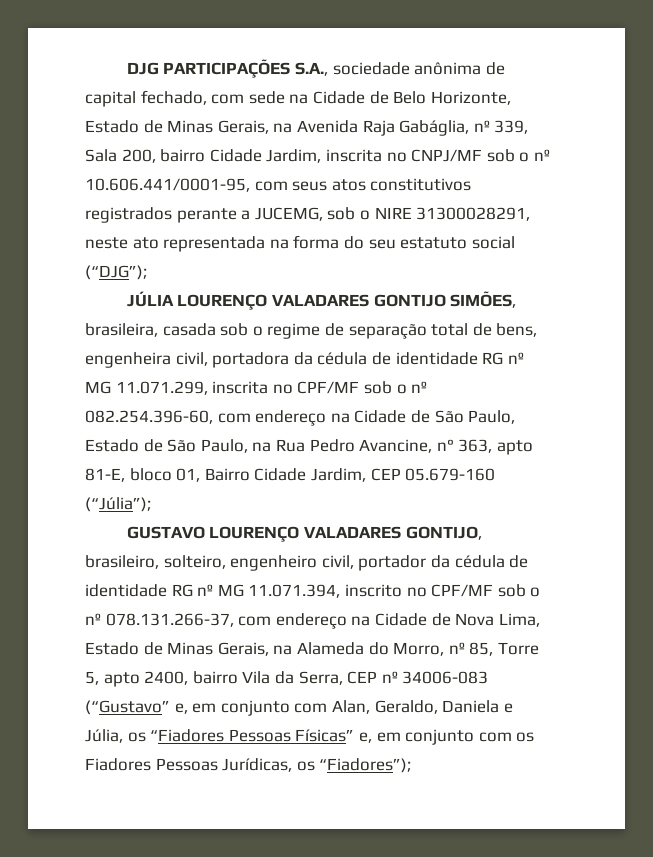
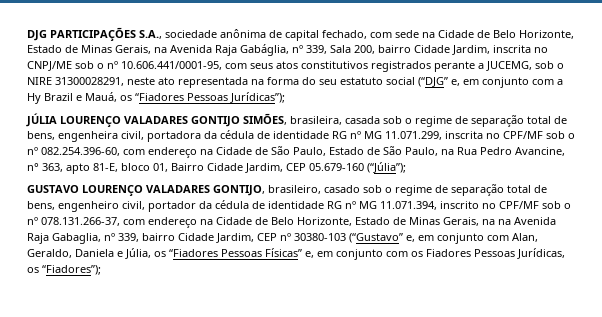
[411,149,483,162] CNPJ/MF -> [27,61,72,71] CNPJ/ME
[85,265,147,280] (“DJG”); -> [418,77,563,88] [27,92,285,104] (“DJG” e, em conjunto com a Hy Brazil e Mauá, os “Fiadores Pessoas Jurídicas”);
[163,555,226,569] solteiro, -> [324,184,547,196] [27,201,55,210] casado sob o regime de separação total de bens,
[455,613,540,627] [85,642,539,656] [85,671,343,687] Nova Lima, Estado de Minas Gerais, na Alameda do Morro, nº 85, Torre 5, apto 2400, bairro Vila da Serra, -> [271,217,556,226] [27,233,254,244] Belo Horizonte, Estado de Minas Gerais, na na Avenida Raja Gabaglia, nº 339, bairro Cidade Jardim,
[402,671,489,684] 34006-083 -> [294,233,346,241] 30380-103

